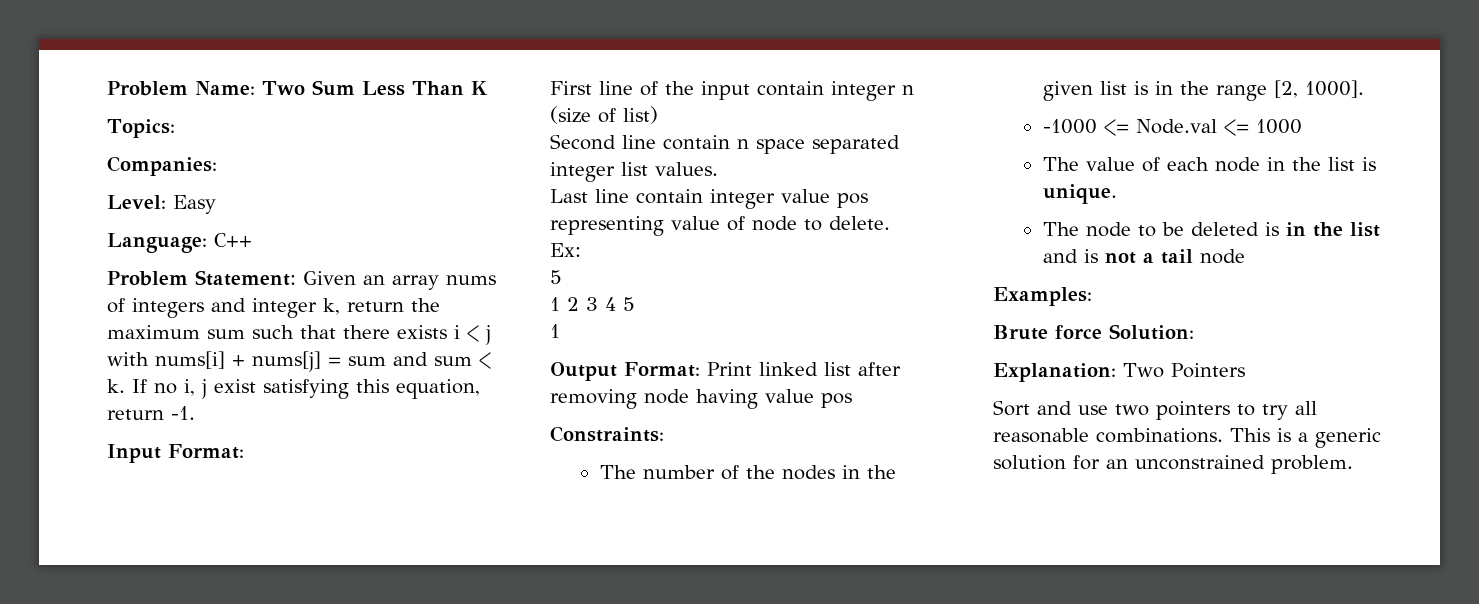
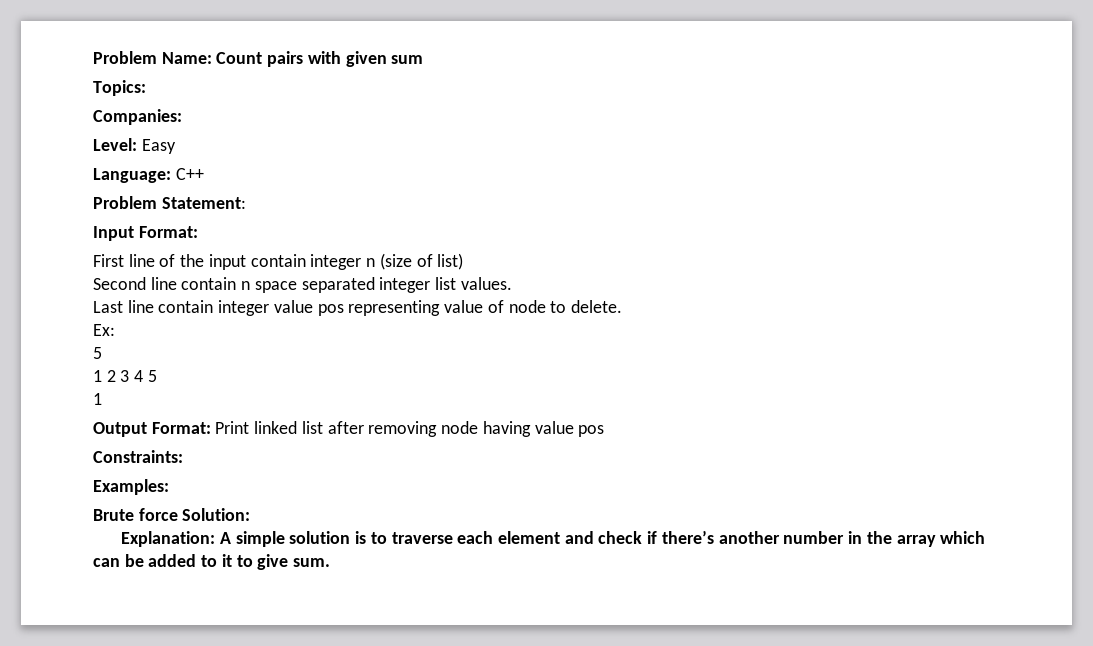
[262,80,488,96] Two Sum Less Than K -> [216,51,424,67] Count pairs with given sum
[303,271,496,290] [107,298,440,318] [107,325,491,345] [107,351,491,372] [107,379,480,399] [107,406,195,420] Given an array nums of integers and integer k, return the maximum sum such that there exists i < j with nums[i] + nums[j] = sum and sum < k. If no i, j exist satisfying this equation, return -1. -> (246, 203) none
[599,465,896,480] [1042,80,1364,101] [1042,119,1302,136] [1042,157,1376,172] [1042,184,1117,204] [1042,222,1380,237] [1042,249,1245,264] // The number of the nodes in the given list is in the range [2, 1000]. // -1000 <= Node.val <= 1000 // The value of each node in the list is unique. // The node to be deleted is in the list and is not a tail node -> (183, 456) none
[1123,363,1245,378] [993,400,1317,420] [993,428,1381,448] [993,455,1353,474] Two Pointers // Sort and use two pointers to try all reasonable combinations. This is a generic solution for an unconstrained problem. -> [219,530,986,547] [93,554,331,570] A simple solution is to traverse each element and check if there’s another number in the array which can be added to it to give sum.

